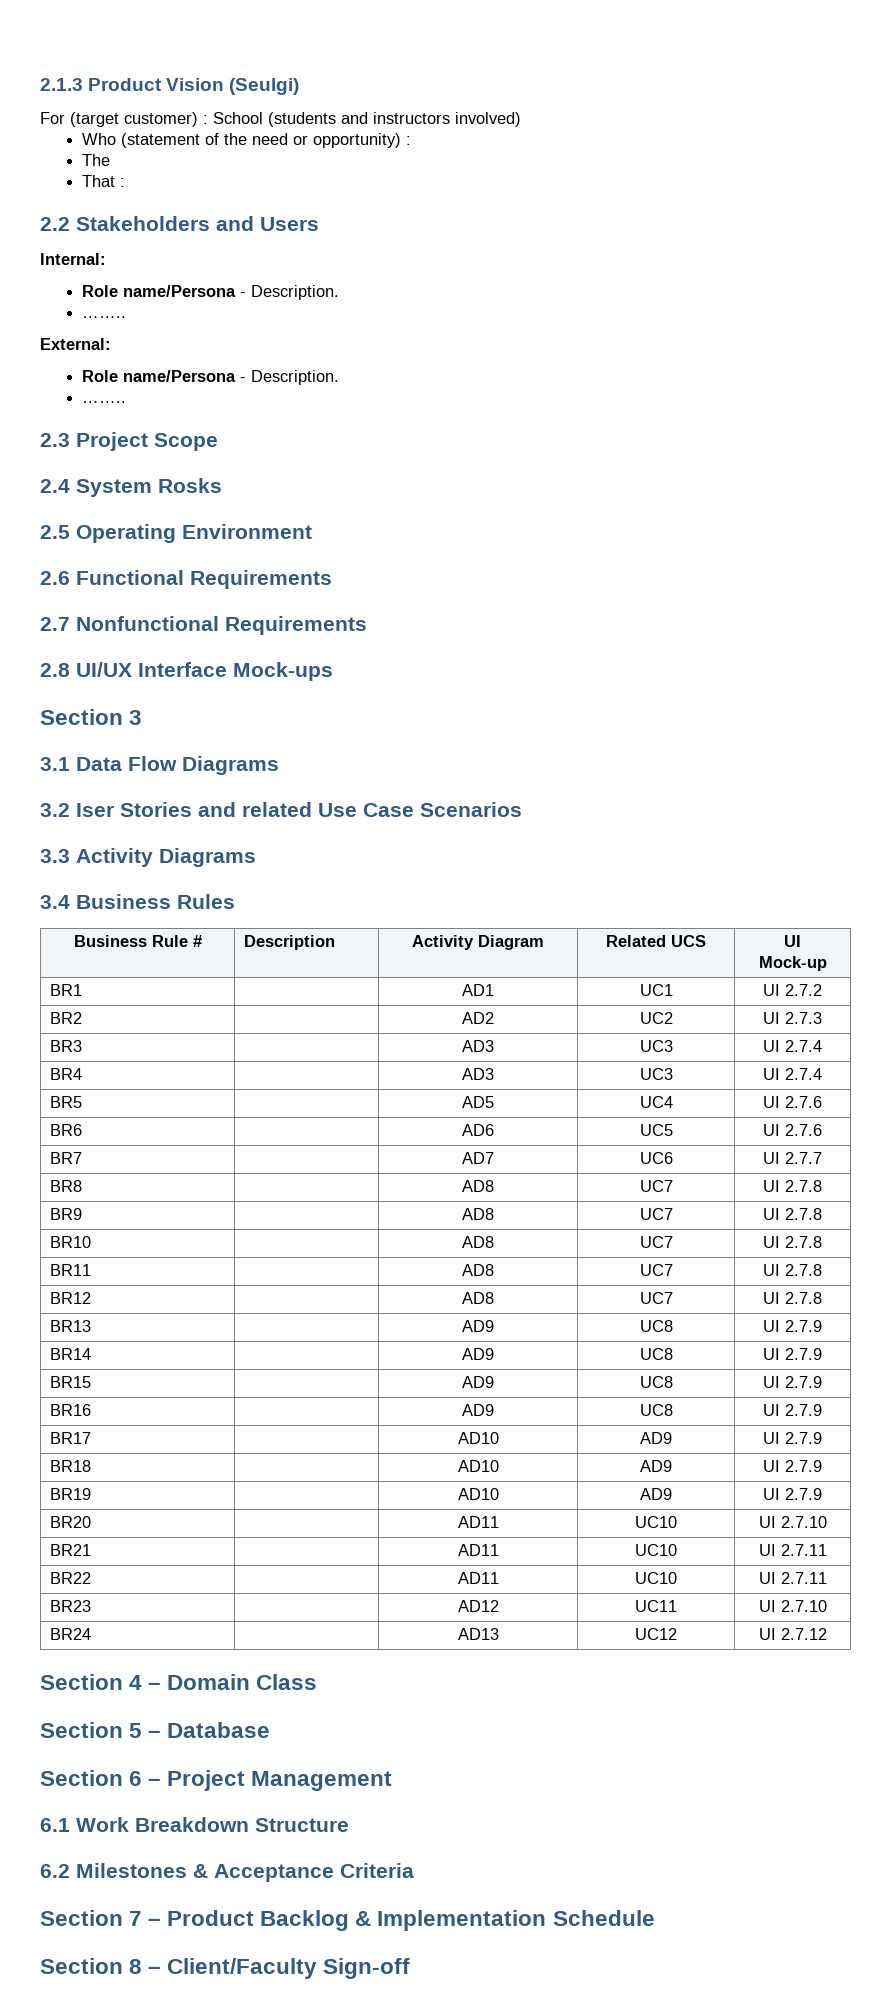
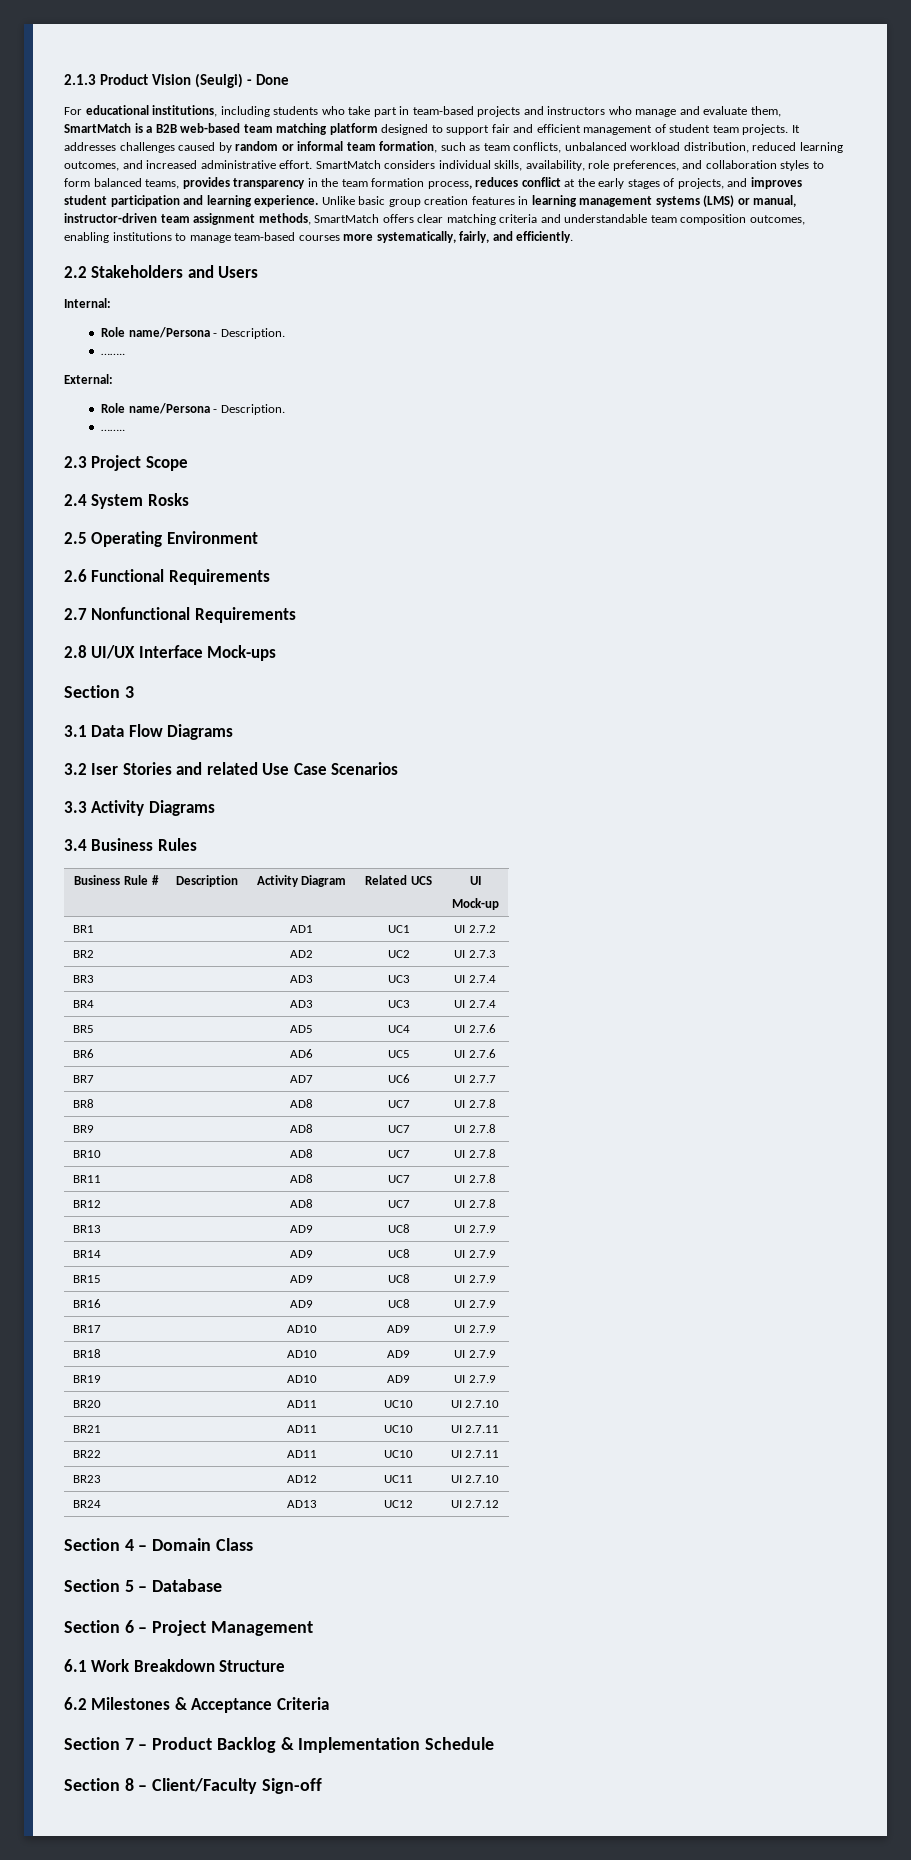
(300, 86) none -> [247,74,290,85] - Done
[70,112,521,127] [81,133,411,148] [81,154,110,166] [81,175,125,187] (target customer) : School (students and instructors involved) // Who (statement of the need or opportunity) : // The // That : -> [85,105,781,117] [64,123,800,135] [64,141,843,153] [64,160,824,171] [64,177,802,189] [64,195,797,207] [64,213,805,225] [64,231,574,243] educational institutions, including students who take part in team-based projects and instructors who manage and evaluate them, SmartMatch is a B2B web-based team matching platform designed to support fair and efficient management of student team projects. It addresses challenges caused by random or informal team formation, such as team conflicts, unbalanced workload distribution, reduced learning outcomes, and increased administrative effort. SmartMatch considers individual skills, availability, role preferences, and collaboration styles to form balanced teams, provides transparency in the team formation process, reduces conflict at the early stages of projects, and improves student participation and learning experience. Unlike basic group creation features in learning management systems (LMS) or manual, instructor-driven team assignment methods, SmartMatch offers clear matching criteria and understandable team composition outcomes, enabling institutions to manage team-based courses more systematically, fairly, and efficiently.

